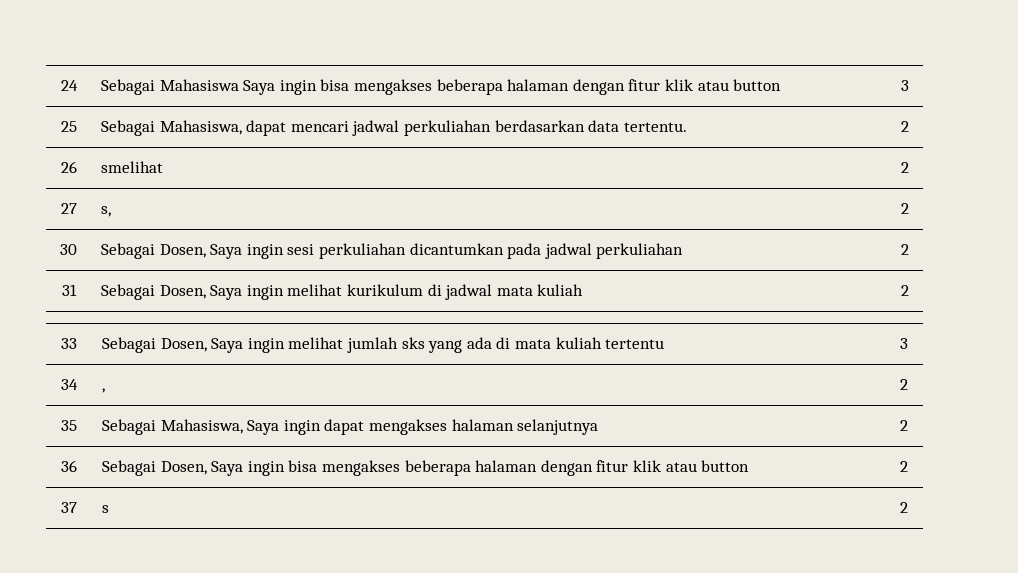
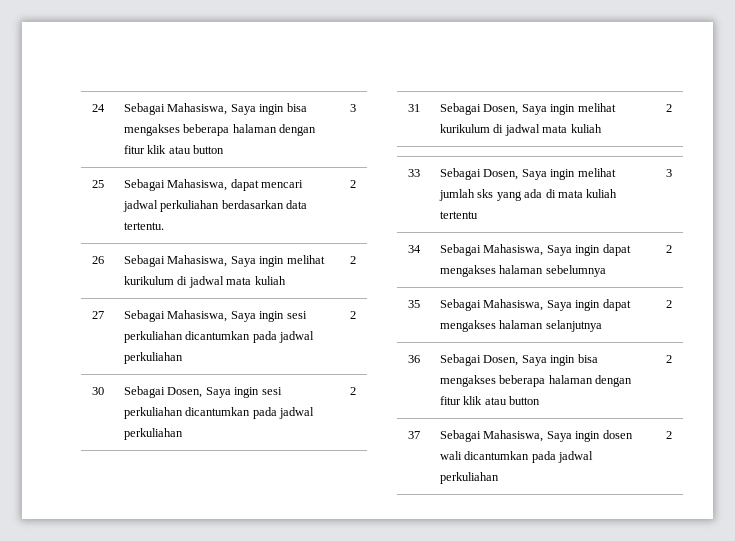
[159,79,239,91] Mahasiswa -> [167,103,228,115] Mahasiswa,
[101,161,164,173] [900,162,909,173] [60,203,77,214] [101,206,112,217] smelihat | 2 // 27 | s, -> [124,255,325,267] [124,276,286,288] [349,256,356,264] [92,311,104,319] [124,310,307,322] [124,331,315,343] [124,352,184,364] Sebagai Mahasiswa, Saya ingin melihat kurikulum di jadwal mata kuliah | 2 // 27 | Sebagai Mahasiswa, Saya ingin sesi perkuliahan dicantumkan pada jadwal perkuliahan
[102,388,106,393] , -> [440,244,631,256] [440,265,606,277] Sebagai Mahasiswa, Saya ingin dapat mengakses halaman sebelumnya
[102,505,110,513] s -> [440,430,633,442] [440,451,594,463] [440,472,500,484] Sebagai Mahasiswa, Saya ingin dosen wali dicantumkan pada jadwal perkuliahan

